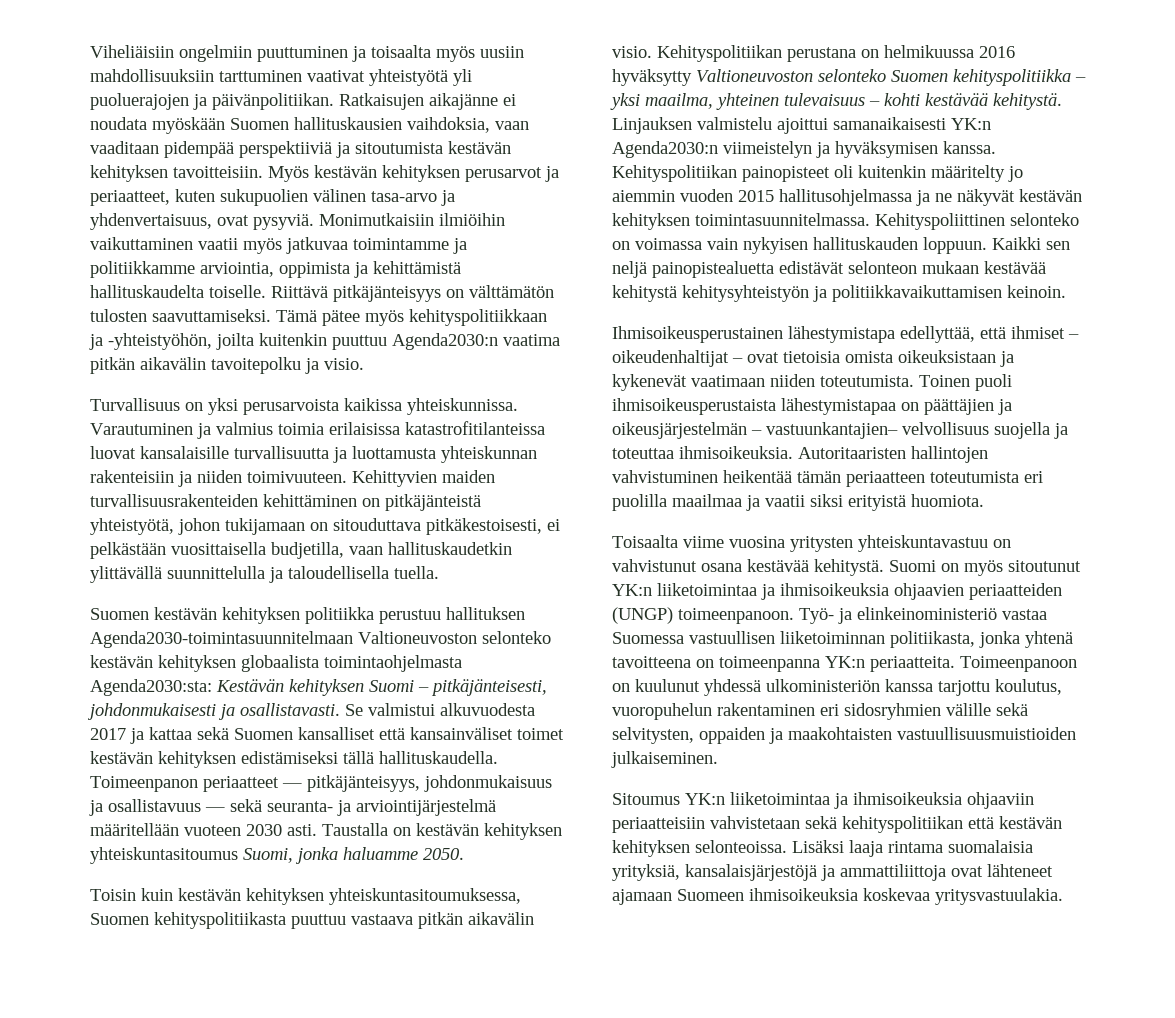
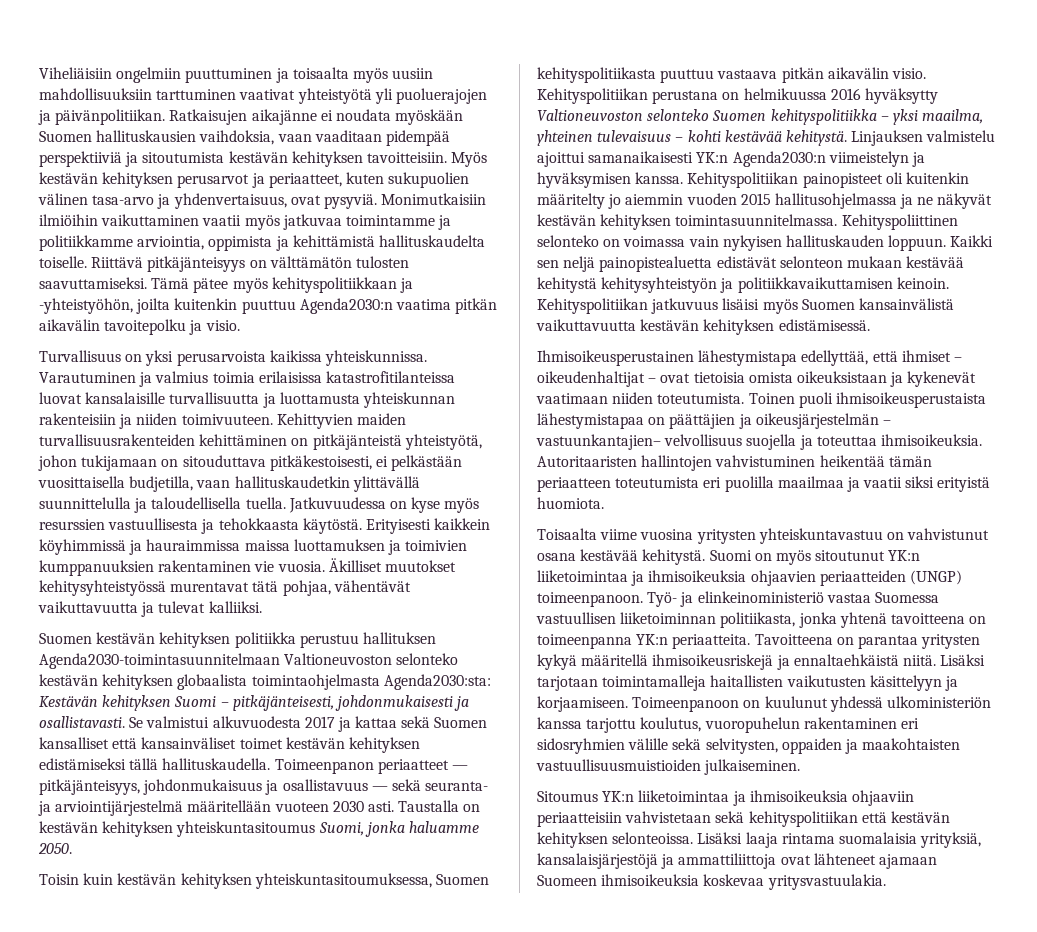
(439, 572) none -> [288,497,480,513] [39,518,491,534] [39,539,468,555] [39,558,456,576] [39,580,411,596] [38,601,262,617] Jatkuvuudessa on kyse myös resurssien vastuullisesta ja tehokkaasta käytöstä. Erityisesti kaikkein köyhimmissä ja hauraimmissa maissa luottamuksen ja toimivien kumppanuuksien rakentaminen vie vuosia. Äkilliset muutokset kehitysyhteistyössä murentavat tätä pohjaa, vähentävät vaikuttavuutta ja tulevat kalliiksi.
(1066, 291) none -> [537,298,954,314] [536,319,870,335] Kehityspolitiikan jatkuvuus lisäisi myös Suomen kansainvälistä vaikuttavuutta kestävän kehityksen edistämisessä.
(955, 664) none -> [754,634,981,649] [537,654,986,670] [537,675,958,691] [537,696,628,712] Tavoitteena on parantaa yritysten kykyä määritellä ihmisoikeusriskejä ja ennaltaehkäistä niitä. Lisäksi tarjotaan toimintamalleja haitallisten vaikutusten käsittelyyn ja korjaamiseen.

